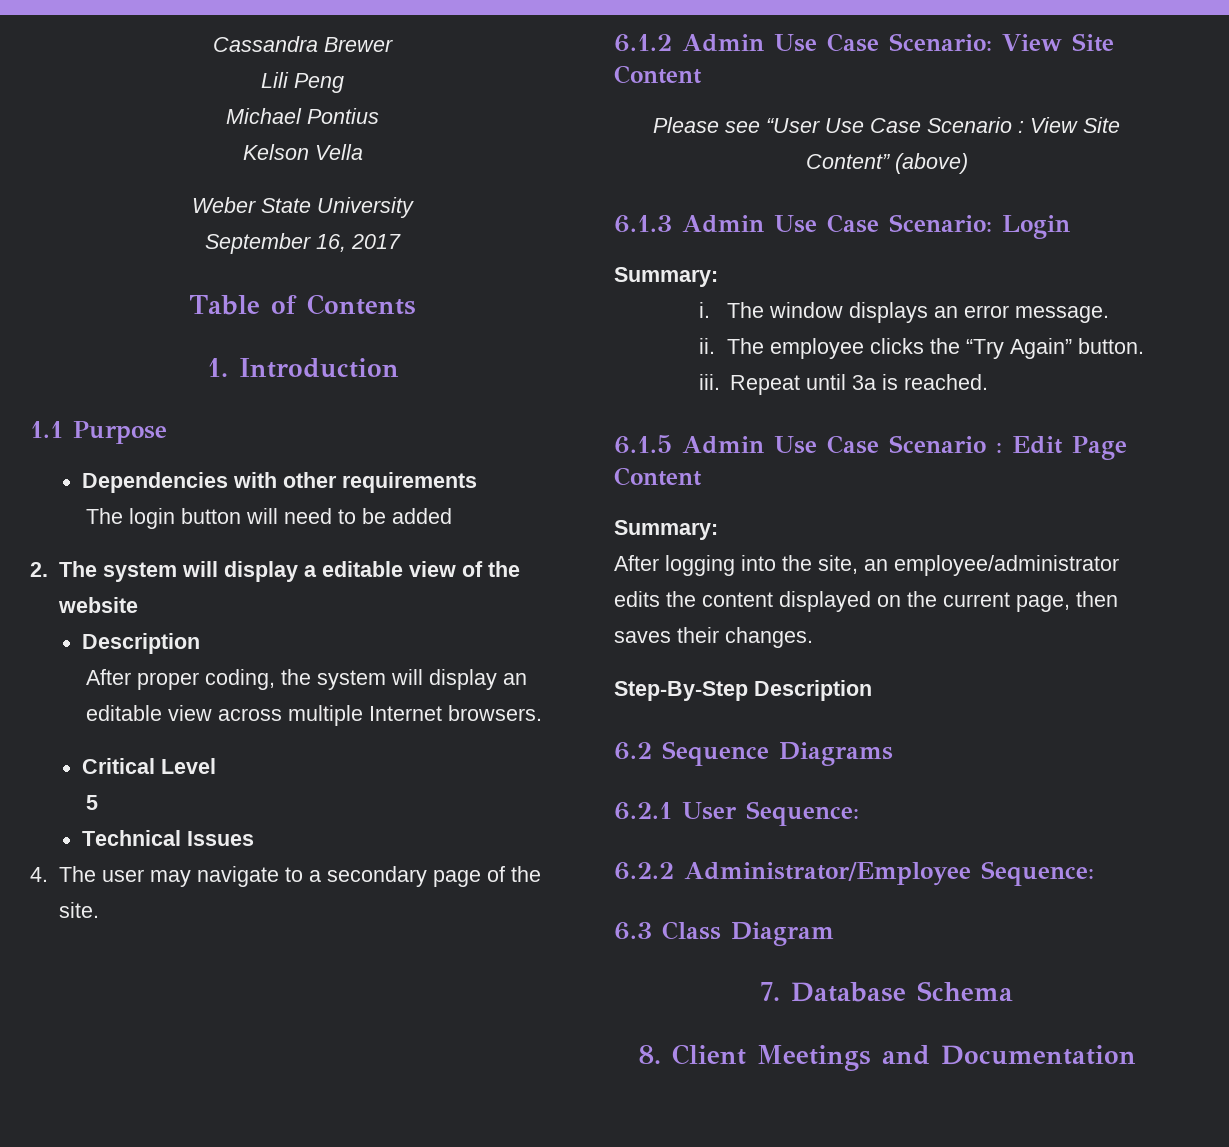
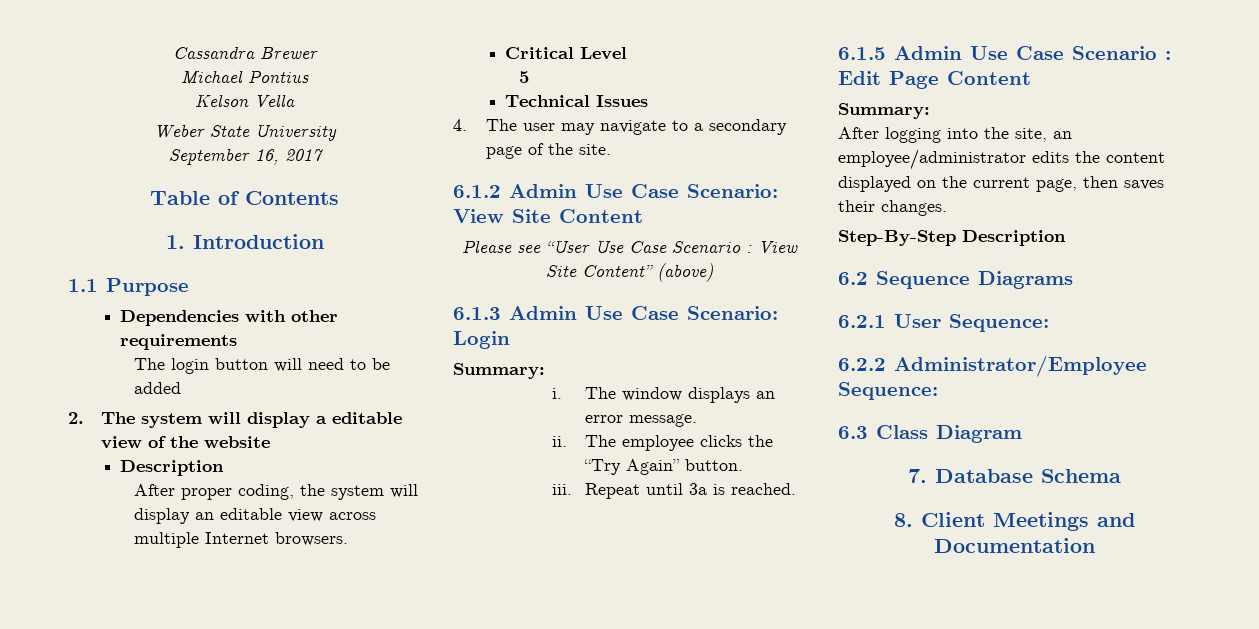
[261,72,344,93] // Lili Peng -> (318, 53) none

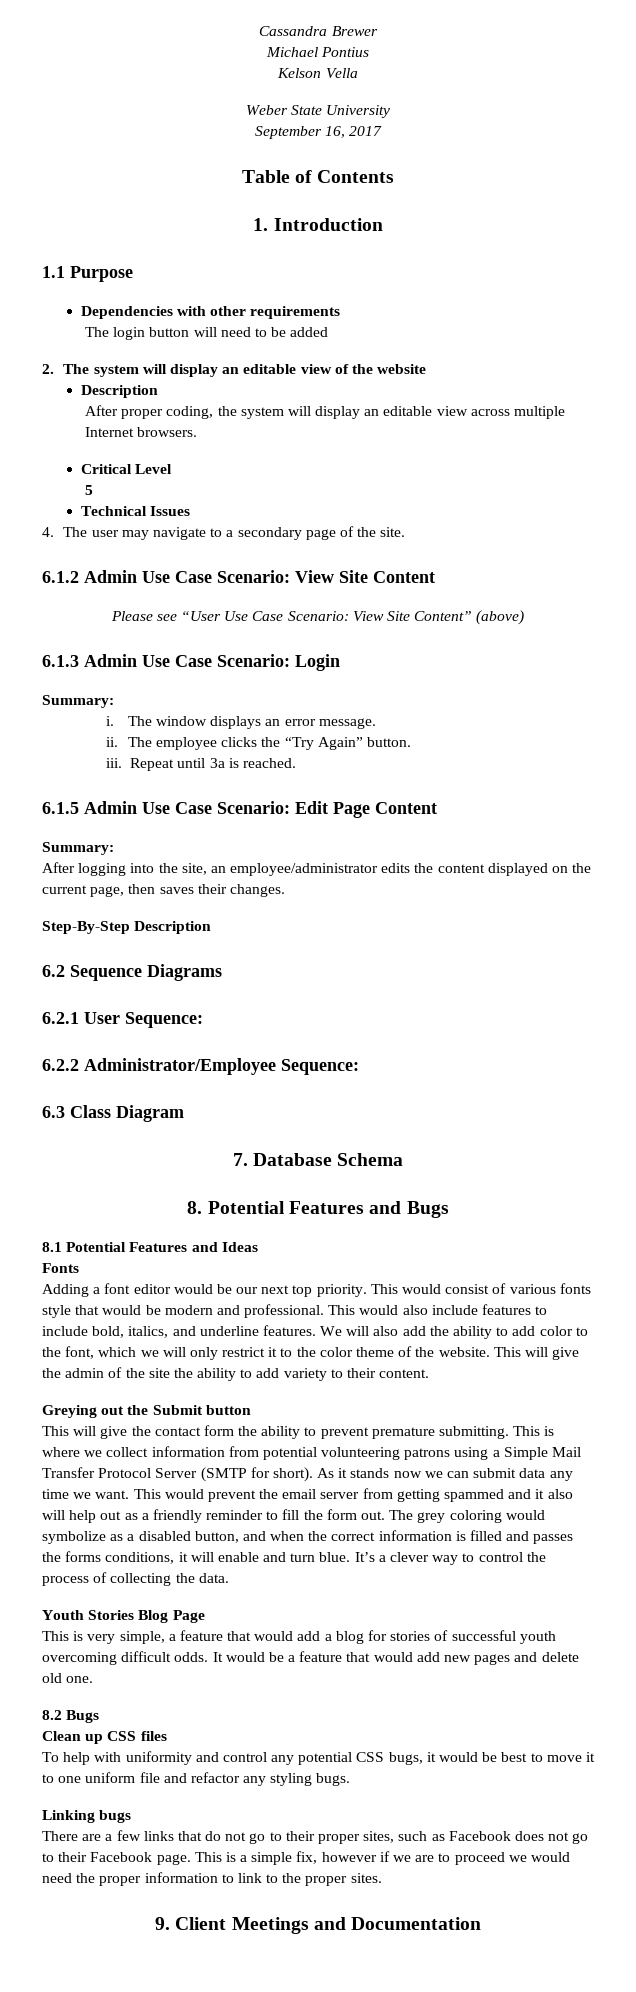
[316,416,328,424] a -> [222,367,240,374] an
[672,241,752,253] Scenario : -> [287,611,349,621] Scenario:
[1072,46,1171,60] Scenario : -> [217,801,290,814] Scenario:
(913, 520) none -> [207,1201,449,1218] [42,1242,258,1252] [42,1263,79,1273] [42,1283,591,1297] [42,1304,548,1318] [42,1325,588,1339] [42,1346,580,1360] [42,1367,430,1381] [42,1405,251,1418] [42,1425,555,1439] [42,1446,582,1460] [42,1467,573,1482] [42,1488,573,1502] [42,1509,545,1523] [42,1530,574,1544] [42,1551,546,1565] [42,1572,229,1586] [42,1610,205,1623] [42,1630,556,1644] [42,1651,579,1665] [42,1673,94,1683] [42,1710,100,1723] [42,1731,167,1744] [42,1751,595,1765] [42,1772,351,1786] [42,1810,132,1823] [42,1830,589,1844] [42,1851,570,1865] [42,1872,382,1886] [154,1917,170,1930] Potential Features and Bugs // 8.1 Potential Features and Ideas // Fonts // Adding a font editor would be our next top priority. This would consist of various fonts style that would be modern and professional. This would also include features to include bold, italics, and underline features. We will also add the ability to add color to the font, which we will only restrict it to the color theme of the website. This will give the admin of the site the ability to add variety to their content. // Greying out the Submit button // This will give the contact form the ability to prevent premature submitting. This is where we collect information from potential volunteering patrons using a Simple Mail Transfer Protocol Server (SMTP for short). As it stands now we can submit data any time we want. This would prevent the email server from getting spammed and it also will help out as a friendly reminder to fill the form out. The grey coloring would symbolize as a disabled button, and when the correct information is filled and passes the forms conditions, it will enable and turn blue. It’s a clever way to control the process of collecting the data. // Youth Stories Blog Page // This is very simple, a feature that would add a blog for stories of successful youth overcoming difficult odds. It would be a feature that would add new pages and delete old one. // 8.2 Bugs // Clean up CSS files // To help with uniformity and control any potential CSS bugs, it would be best to move it to one uniform file and refactor any styling bugs. // Linking bugs // There are a few links that do not go to their proper sites, such as Facebook does not go to their Facebook page. This is a simple fix, however if we are to proceed we would need the proper information to link to the proper sites. // 9.

